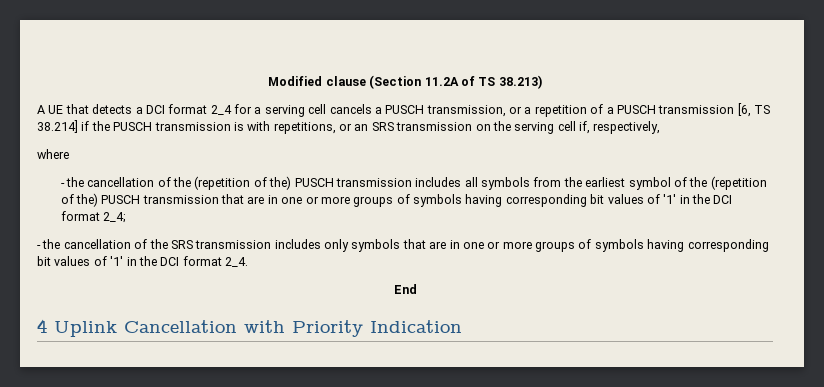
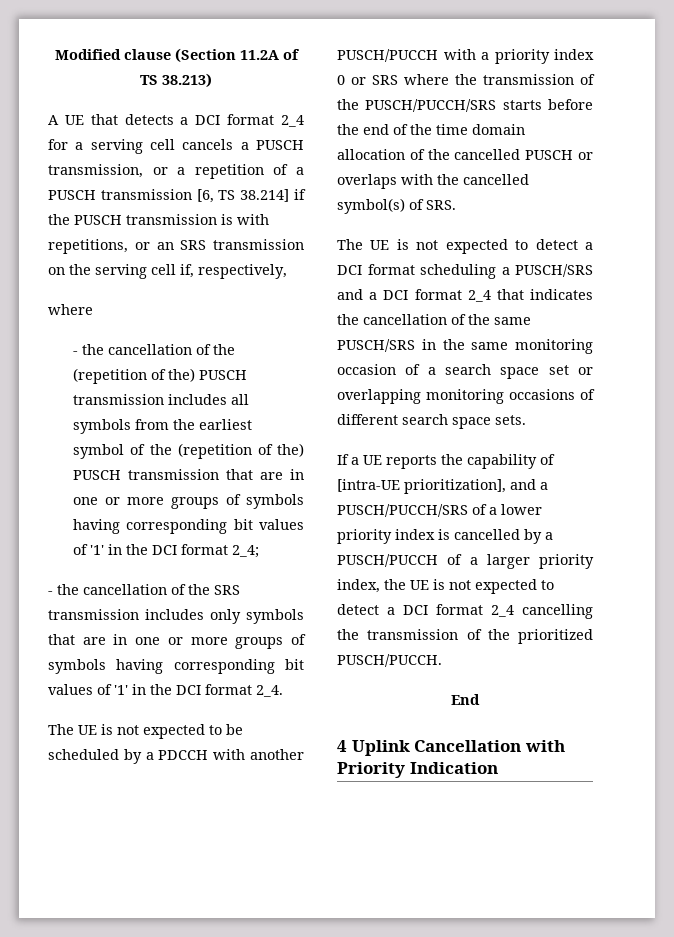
(248, 262) none -> [48,724,243,739] [48,749,304,764] [337,49,594,64] [337,74,595,85] [337,99,593,112] [337,124,525,135] [337,149,593,160] [337,174,529,189] [337,198,456,214] [337,239,593,254] [337,264,593,279] [337,289,593,302] [337,314,531,325] [337,339,593,354] [337,364,593,379] [337,389,595,404] [337,414,526,429] [337,454,555,469] [337,479,548,494] [337,504,542,517] [337,529,553,544] [337,554,594,569] [337,579,554,594] [337,604,593,619] [337,629,593,644] [337,654,442,667] // The UE is not expected to be scheduled by a PDCCH with another PUSCH/PUCCH with a priority index 0 or SRS where the transmission of the PUSCH/PUCCH/SRS starts before the end of the time domain allocation of the cancelled PUSCH or overlaps with the cancelled symbol(s) of SRS. // The UE is not expected to detect a DCI format scheduling a PUSCH/SRS and a DCI format 2_4 that indicates the cancellation of the same PUSCH/SRS in the same monitoring occasion of a search space set or overlapping monitoring occasions of different search space sets. // If a UE reports the capability of [intra-UE prioritization], and a PUSCH/PUCCH/SRS of a lower priority index is cancelled by a PUSCH/PUCCH of a larger priority index, the UE is not expected to detect a DCI format 2_4 cancelling the transmission of the prioritized PUSCH/PUCCH.

